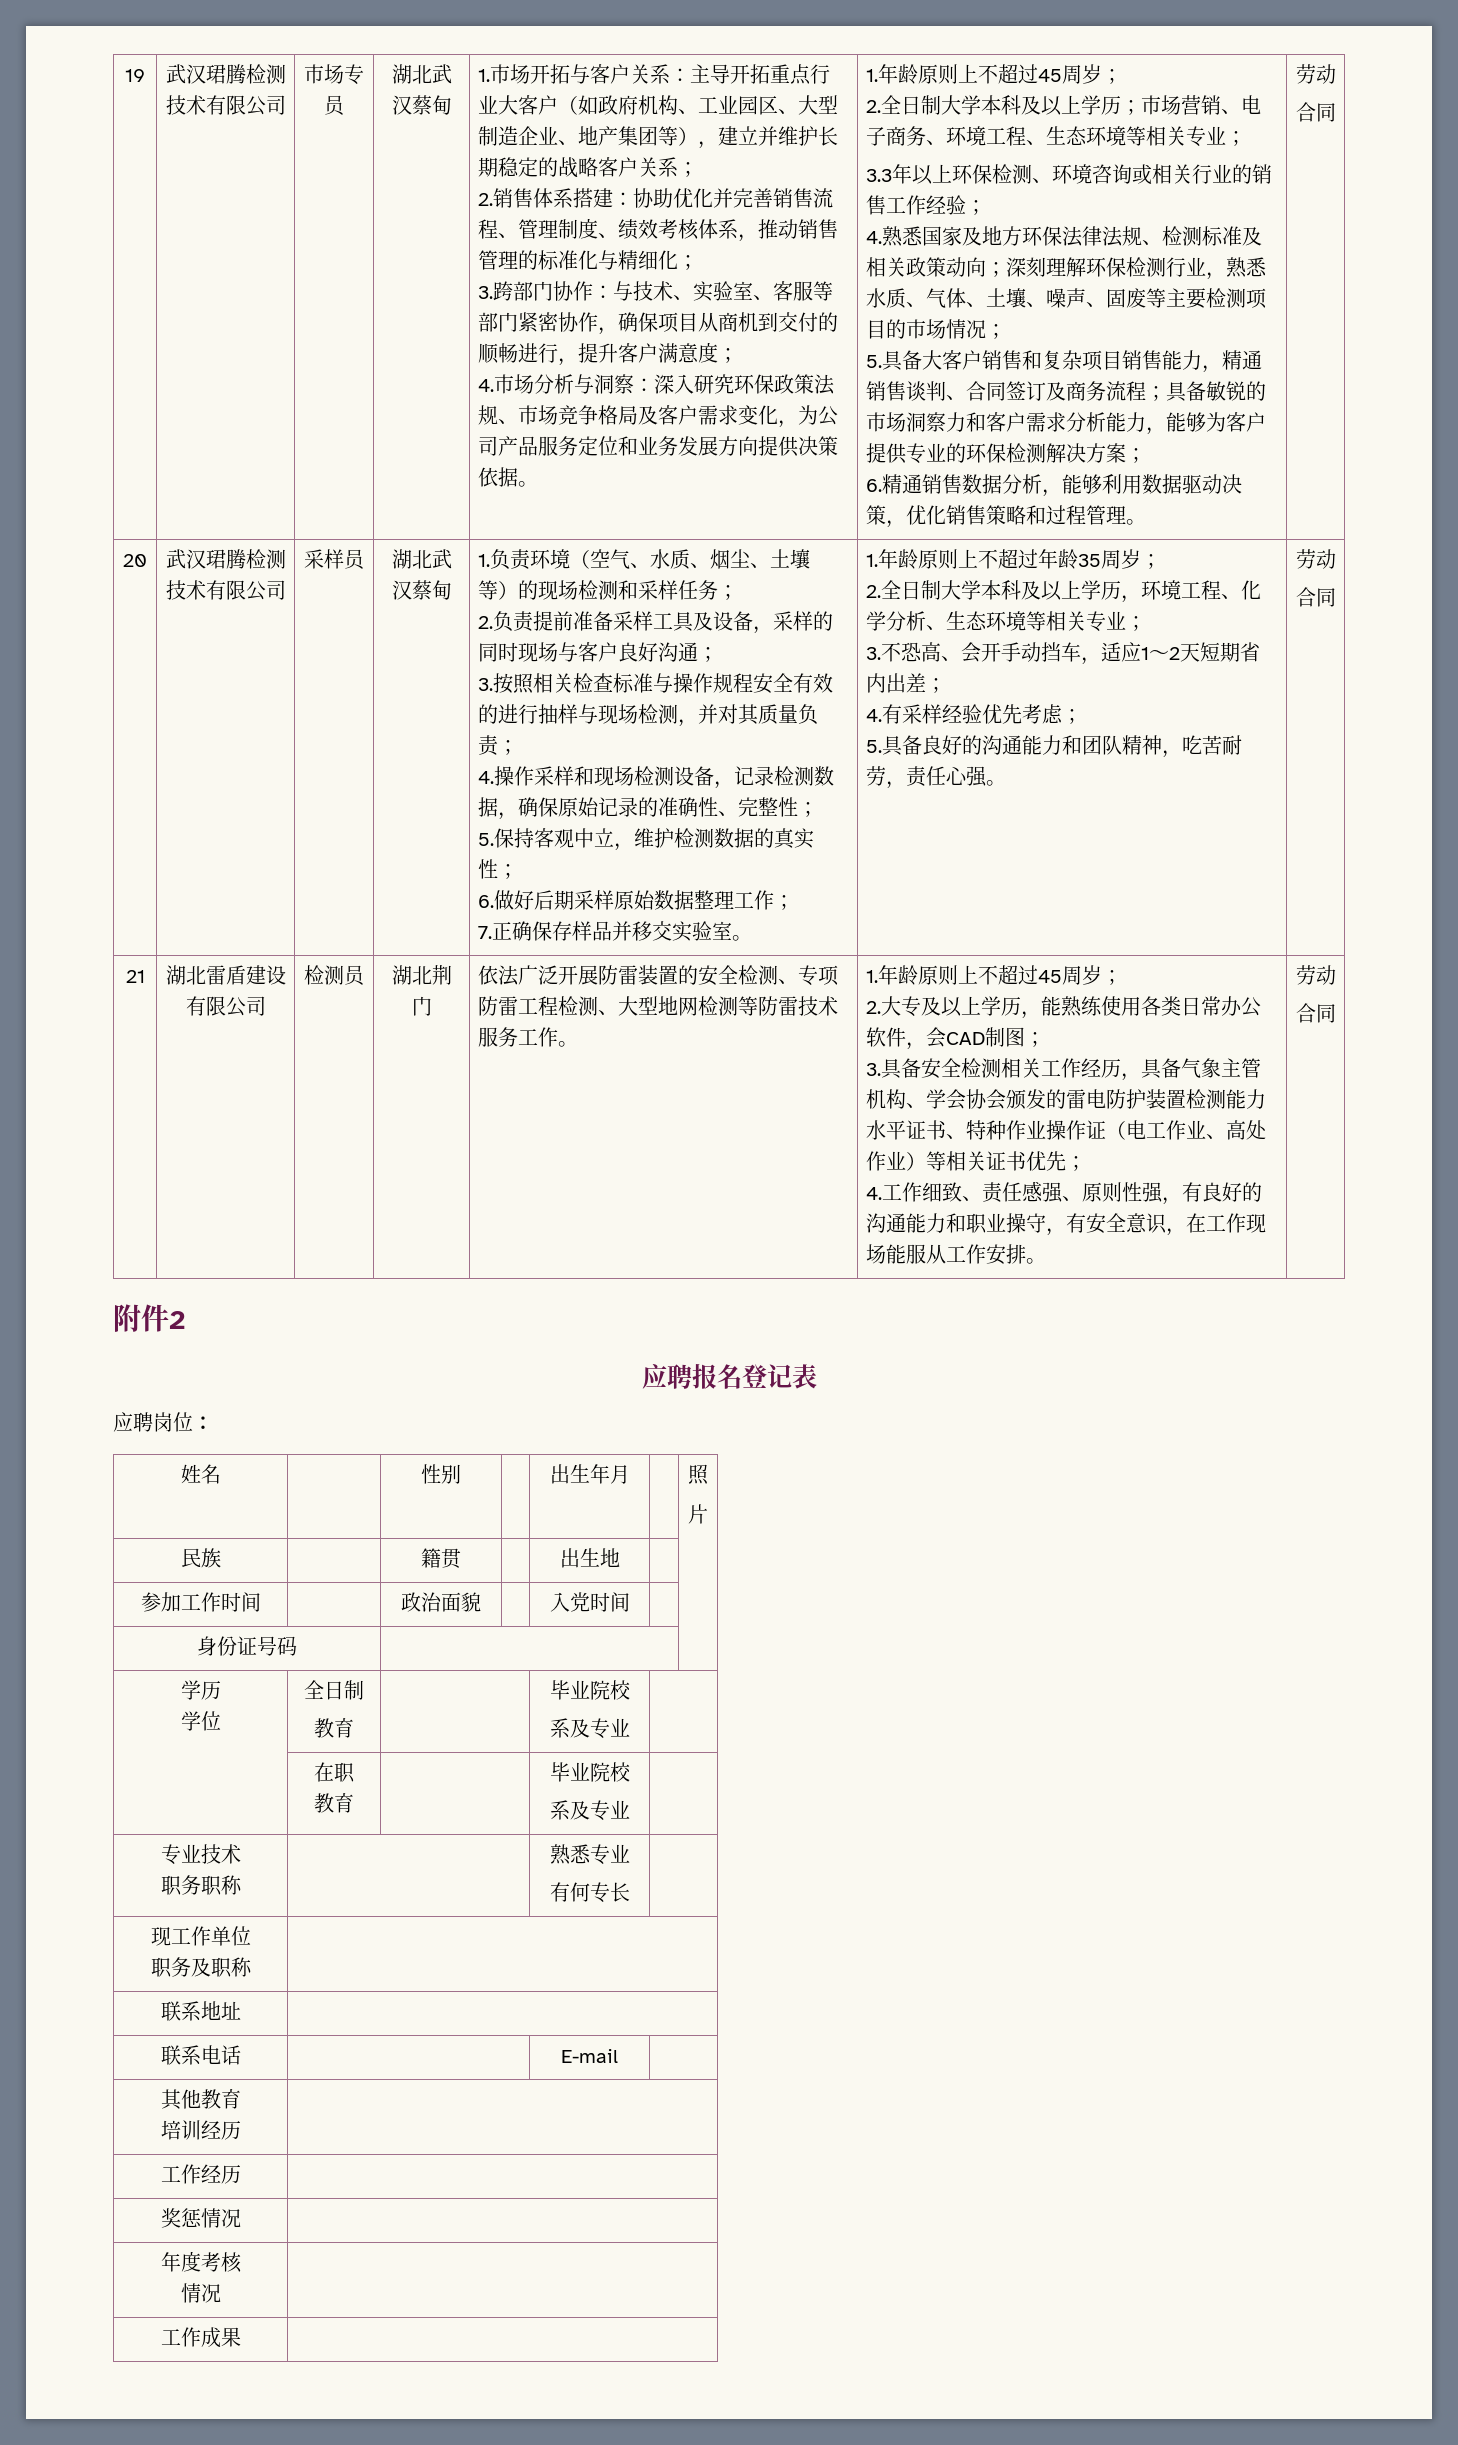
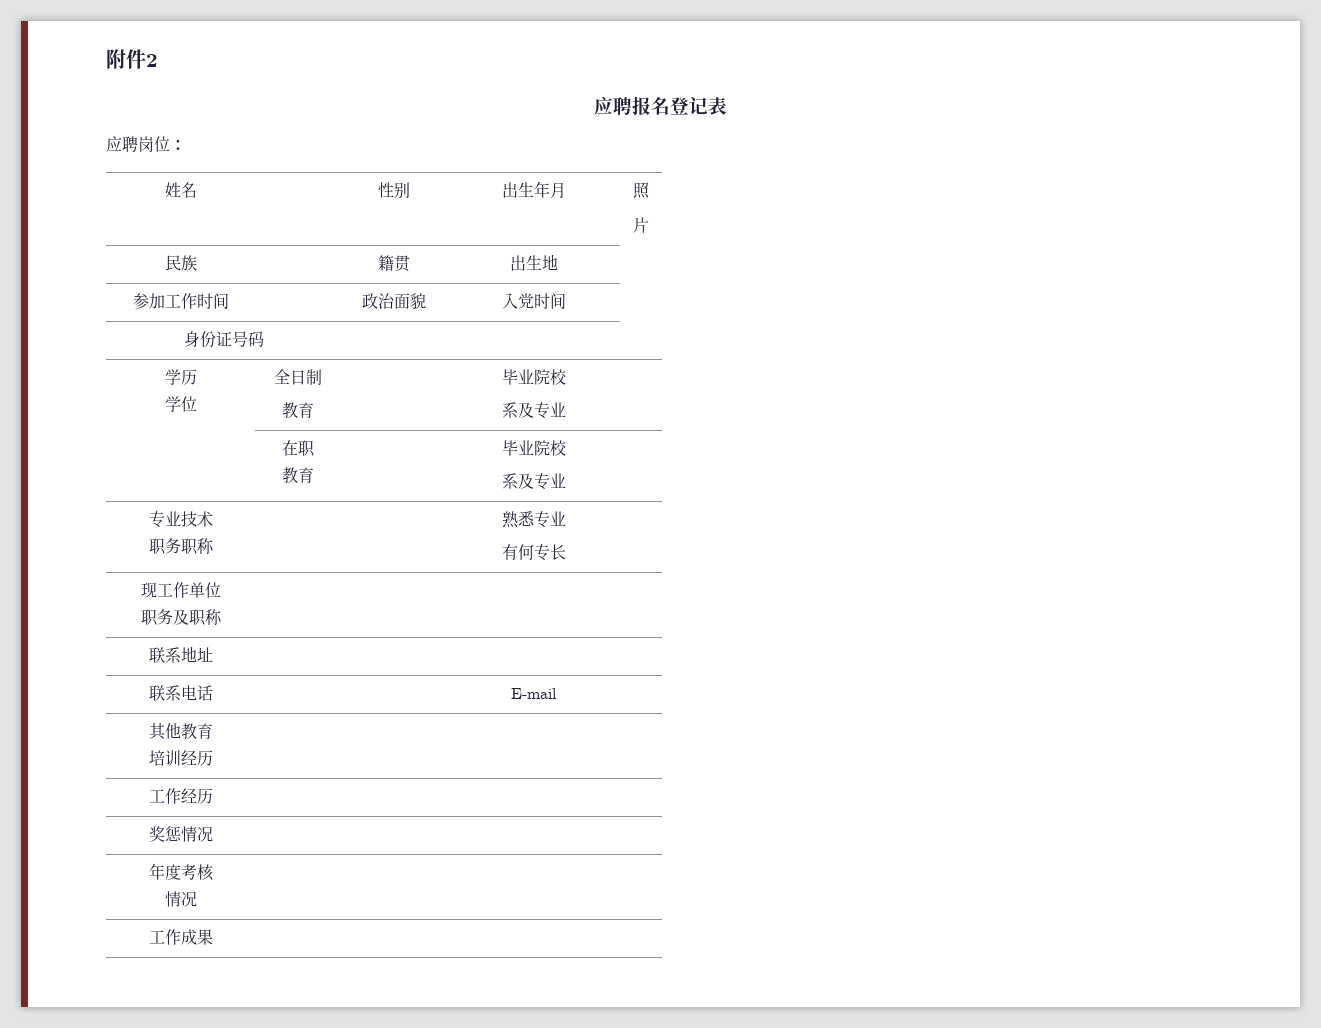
[125,69,145,82] [165,64,286,84] [165,95,286,116] [304,64,364,85] [324,95,346,116] [391,64,452,84] [391,95,452,115] [478,64,831,85] [478,95,839,115] [478,126,839,149] [478,157,699,178] [478,188,834,208] [478,218,839,242] [478,250,699,270] [478,281,834,302] [478,312,839,335] [478,342,739,366] [478,374,836,395] [478,405,839,428] [478,436,839,457] [478,467,539,487] [866,64,1123,85] [866,95,1262,116] [866,126,1247,147] [866,164,1273,185] [866,195,987,215] [866,226,1263,247] [866,257,1268,280] [866,288,1268,309] [866,319,1007,339] [866,350,1263,373] [866,381,1267,402] [866,412,1267,435] [866,443,1147,464] [866,474,1243,497] [866,505,1147,528] [1295,64,1336,84] [1295,102,1336,122] [123,554,147,567] [165,549,286,569] [165,580,286,601] [304,549,366,570] [391,549,452,569] [391,580,452,600] [478,549,811,570] [478,580,739,600] [478,611,834,634] [478,642,719,662] [478,673,834,694] [478,704,819,727] [478,735,519,756] [478,766,835,789] [478,797,819,820] [478,828,815,851] [478,859,519,879] [478,890,795,910] [478,921,753,942] [866,549,1162,570] [866,580,1262,603] [866,611,1147,632] [866,642,1261,665] [866,673,947,693] [866,704,1083,724] [866,735,1243,758] [866,766,1007,789] [1295,549,1336,569] [1295,587,1336,607] [125,970,145,983] [165,965,286,985] [185,996,266,1017] [304,965,366,986] [391,965,452,985] [411,996,432,1016] [478,965,840,986] [478,996,839,1016] [478,1027,579,1047] [866,965,1123,986] [866,996,1262,1019] [866,1027,1046,1050] [866,1058,1262,1081] [866,1089,1267,1110] [866,1120,1267,1140] [866,1151,1087,1171] [866,1181,1263,1205] [866,1213,1267,1236] [866,1244,1047,1265] [1295,965,1336,985] [1295,1003,1336,1023] 19 | 武汉珺腾检测技术有限公司 | 市场专员 | 湖北武汉蔡甸 | 1.市场开拓与客户关系：主导开拓重点行业大客户（如政府机构、工业园区、大型制造企业、地产集团等），建立并维护长期稳定的战略客户关系； // 2.销售体系搭建：协助优化并完善销售流程、管理制度、绩效考核体系，推动销售管理的标准化与精细化； // 3.跨部门协作：与技术、实验室、客服等部门紧密协作，确保项目从商机到交付的顺畅进行，提升客户满意度； // 4.市场分析与洞察：深入研究环保政策法规、市场竞争格局及客户需求变化，为公司产品服务定位和业务发展方向提供决策依据。 | 1.年龄原则上不超过45周岁； // 2.全日制大学本科及以上学历；市场营销、电子商务、环境工程、生态环境等相关专业； // 3.3年以上环保检测、环境咨询或相关行业的销售工作经验； // 4.熟悉国家及地方环保法律法规、检测标准及相关政策动向；深刻理解环保检测行业，熟悉水质、气体、土壤、噪声、固废等主要检测项目的市场情况； // 5.具备大客户销售和复杂项目销售能力，精通销售谈判、合同签订及商务流程；具备敏锐的市场洞察力和客户需求分析能力，能够为客户提供专业的环保检测解决方案； // 6.精通销售数据分析，能够利用数据驱动决策，优化销售策略和过程管理。 | 劳动 // 合同 // 20 | 武汉珺腾检测技术有限公司 | 采样员 | 湖北武汉蔡甸 | 1.负责环境（空气、水质、烟尘、土壤等）的现场检测和采样任务； // 2.负责提前准备采样工具及设备，采样的同时现场与客户良好沟通； // 3.按照相关检查标准与操作规程安全有效的进行抽样与现场检测，并对其质量负责； // 4.操作采样和现场检测设备，记录检测数据，确保原始记录的准确性、完整性； // 5.保持客观中立，维护检测数据的真实性； // 6.做好后期采样原始数据整理工作； // 7.正确保存样品并移交实验室。 | 1.年龄原则上不超过年龄35周岁； // 2.全日制大学本科及以上学历，环境工程、化学分析、生态环境等相关专业； // 3.不恐高、会开手动挡车，适应1～2天短期省内出差； // 4.有采样经验优先考虑； // 5.具备良好的沟通能力和团队精神，吃苦耐劳，责任心强。 | 劳动 // 合同 // 21 | 湖北雷盾建设有限公司 | 检测员 | 湖北荆门 | 依法广泛开展防雷装置的安全检测、专项防雷工程检测、大型地网检测等防雷技术服务工作。 | 1.年龄原则上不超过45周岁； // 2.大专及以上学历，能熟练使用各类日常办公软件，会CAD制图； // 3.具备安全检测相关工作经历，具备气象主管机构、学会协会颁发的雷电防护装置检测能力水平证书、特种作业操作证（电工作业、高处作业）等相关证书优先； // 4.工作细致、责任感强、原则性强，有良好的沟通能力和职业操守，有安全意识，在工作现场能服从工作安排。 | 劳动 // 合同 // -> (106, 59) none

